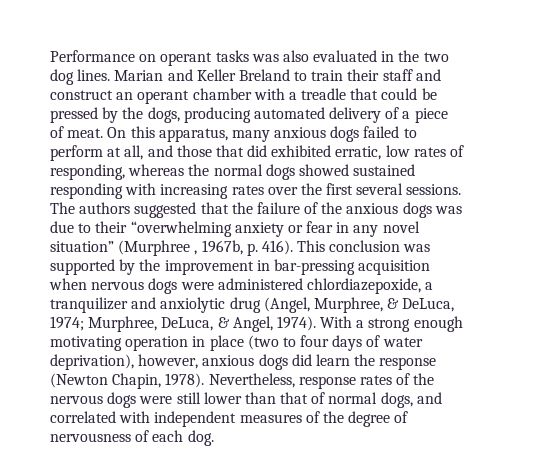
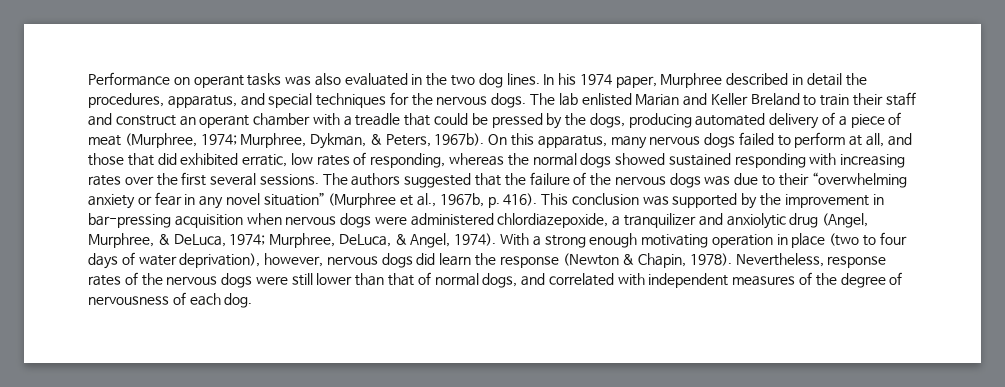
(111, 75) none -> [543,73,867,88] [88,92,632,108] In his 1974 paper, Murphree described in detail the procedures, apparatus, and special techniques for the nervous dogs. The lab enlisted
[67,128,104,138] meat. -> [88,133,485,149] meat (Murphree, 1974; Murphree, Dykman, & Peters, 1967b).
[274,127,327,138] anxious -> [649,136,701,145] nervous
[346,203,399,214] anxious -> [614,176,666,185] nervous
[194,250,198,255] , -> [400,193,437,207] et al.,
[202,355,255,366] anxious -> [326,256,378,265] nervous
(108, 380) none -> [622,254,635,265] &

